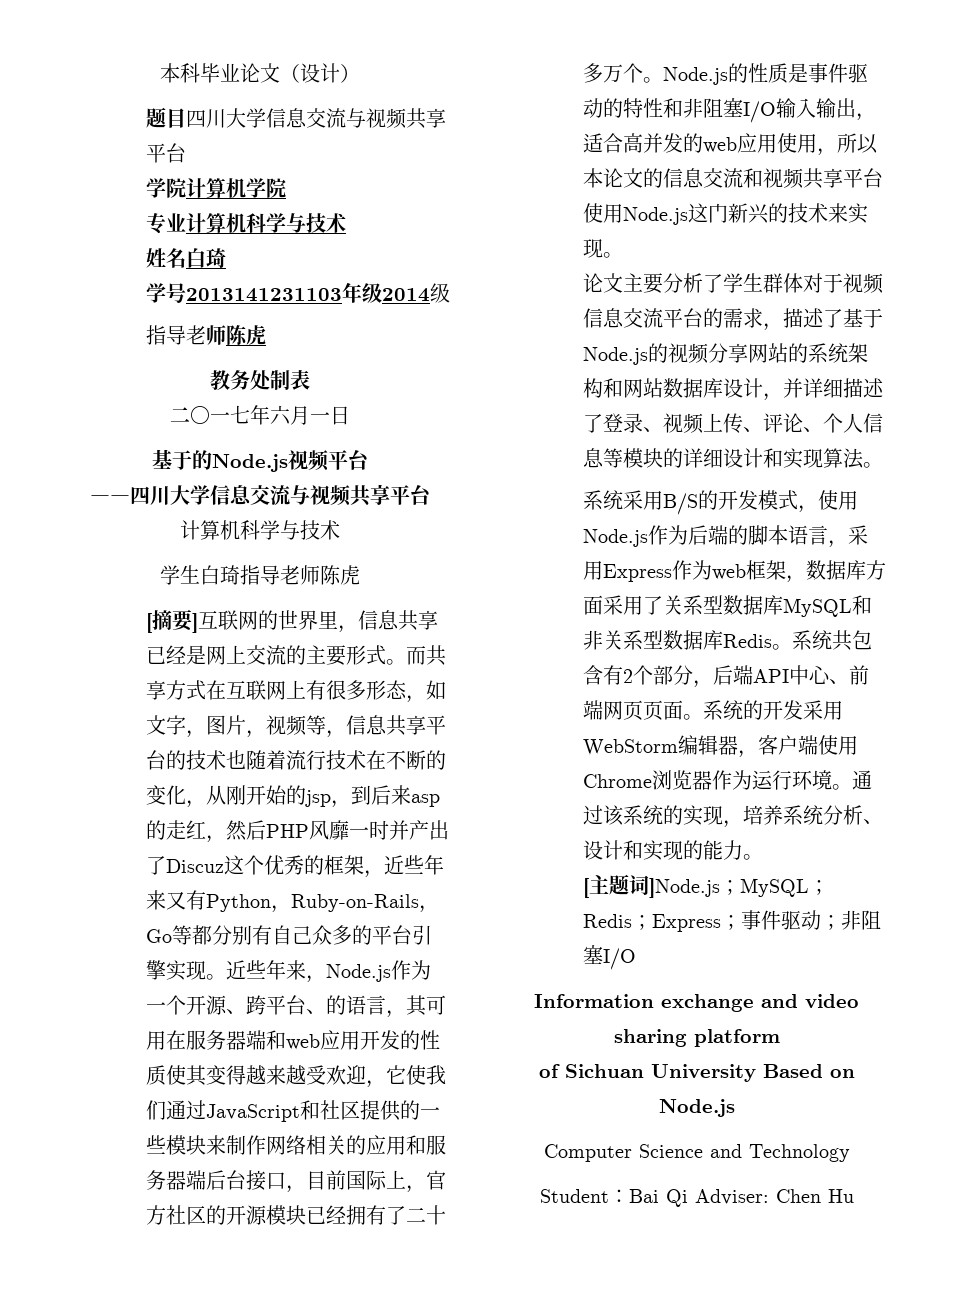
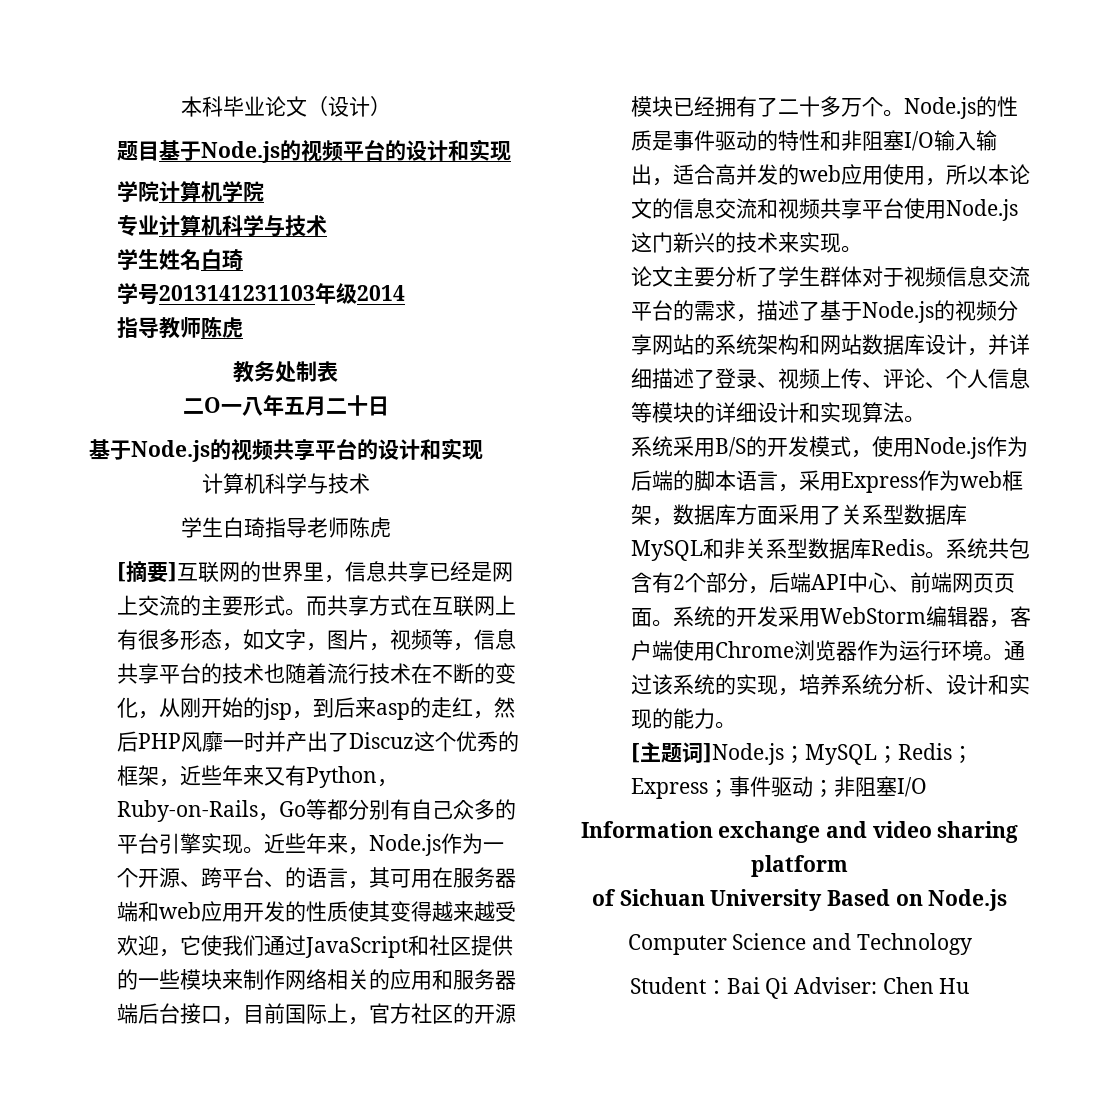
[186,108,447,129] [146,143,187,163] 四川大学信息交流与视频共享平台 -> [158,139,511,163] 基于Node.js的视频平台的设计和实现
(347, 223) none -> [116,249,159,270] 学生
[430,283,451,303] [146,325,207,345] 级 // 指导老 -> [116,317,180,339] // 指导教
[189,405,350,425] [151,449,369,472] [89,484,431,506] 〇一七年六月一日 // 基于的Node.js视频平台 // ――四川大学信息交流与视频共享平台 -> [203,395,389,416] [88,438,483,462] Ο一八年五月二十日 // 基于Node.js的视频共享平台的设计和实现

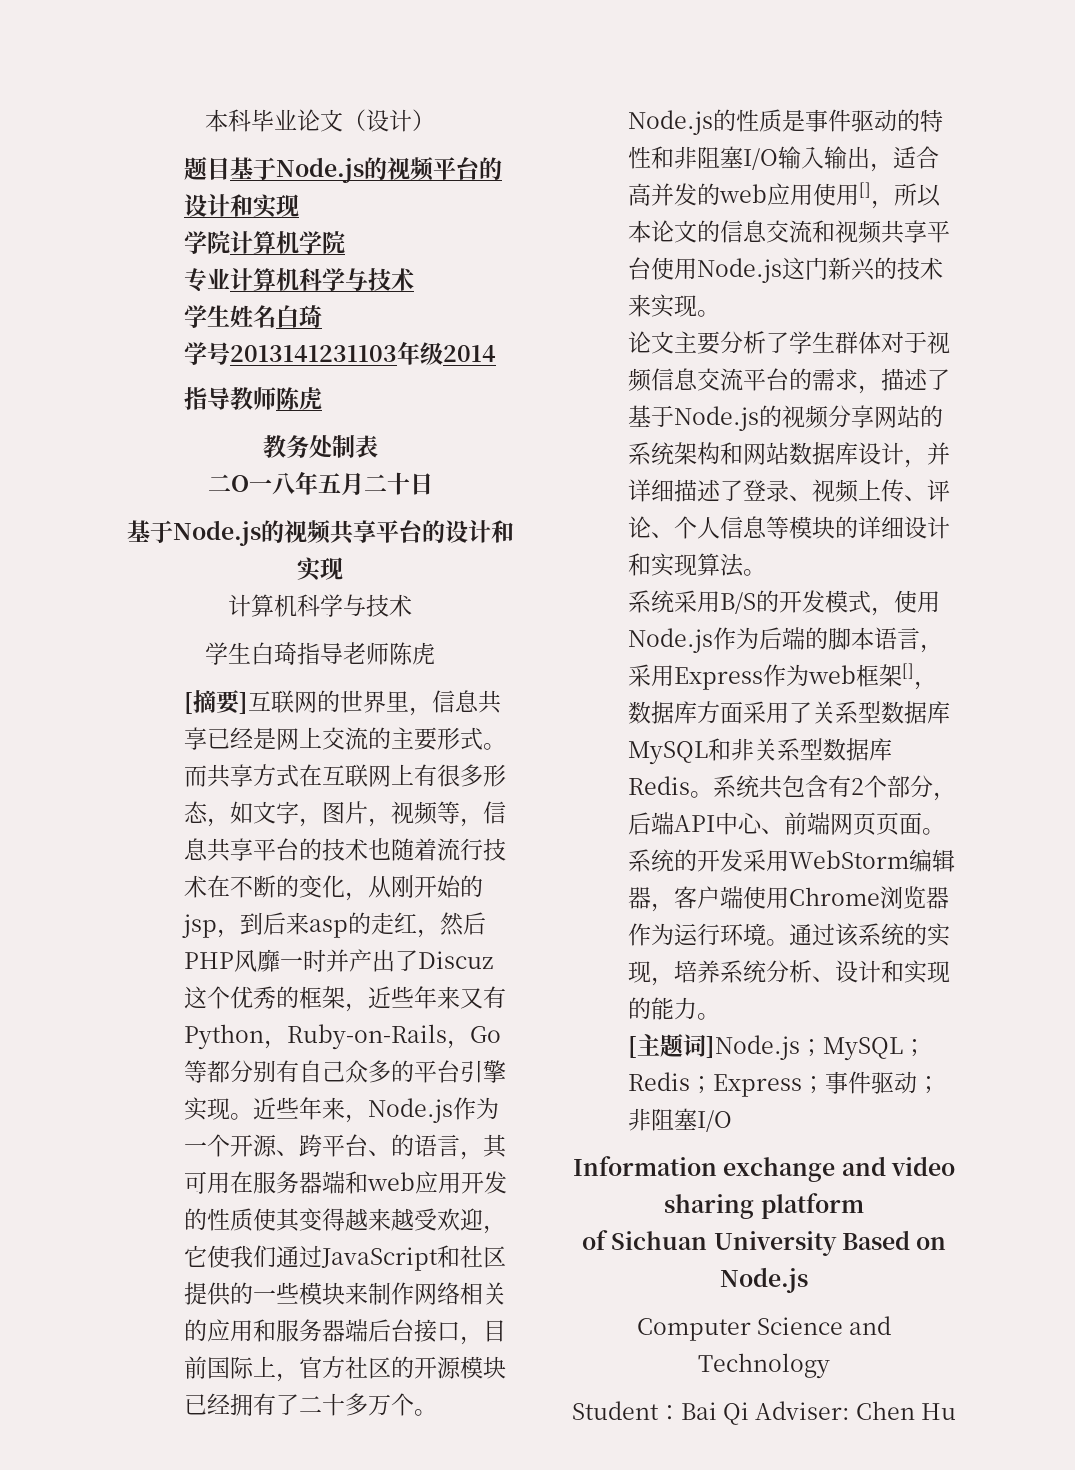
(925, 175) none -> [859,182,872,198] []
(652, 514) none -> [902,663,915,679] []

